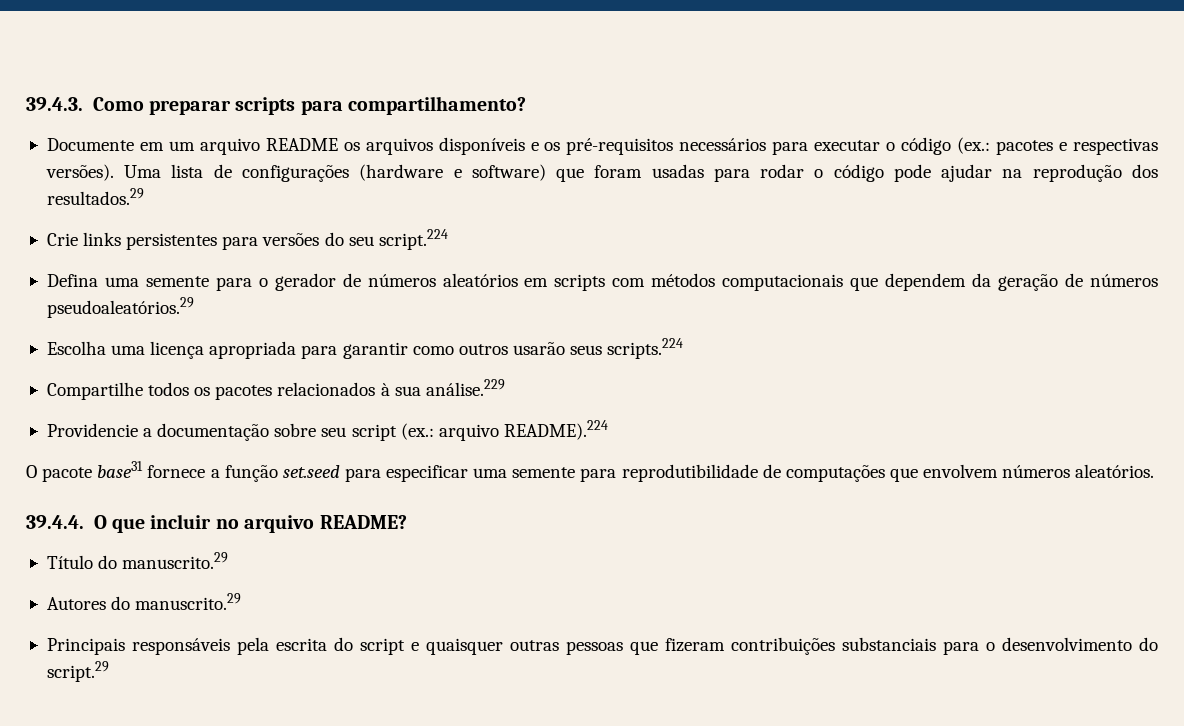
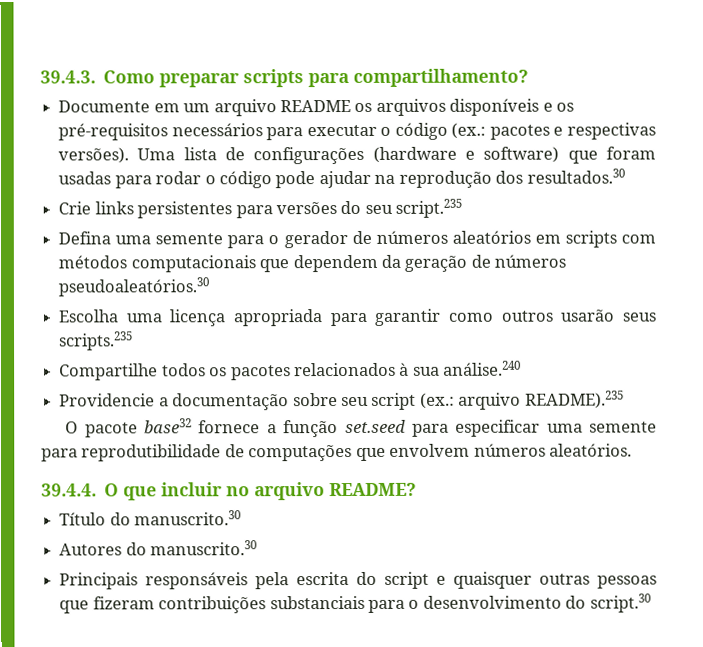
[46,188,144,205] resultados.29 -> [526,168,625,184] resultados.30
[378,229,448,250] script.224 -> [395,198,463,218] script.235
[46,297,194,318] pseudoaleatórios.29 -> [58,277,210,297] pseudoaleatórios.30
[607,338,684,359] scripts.224 -> [59,331,134,351] scripts.235
[425,379,505,396] análise.229 -> [443,360,522,376] análise.240
[503,420,608,440] README).224 -> [524,390,624,409] README).235
[97,461,144,478] base31 -> [144,418,193,434] base32
[122,552,229,569] manuscrito.29 -> [134,510,242,526] manuscrito.30
[135,593,242,610] manuscrito.29 -> [150,540,258,556] manuscrito.30
[46,661,109,682] script.29 -> [589,593,651,613] script.30

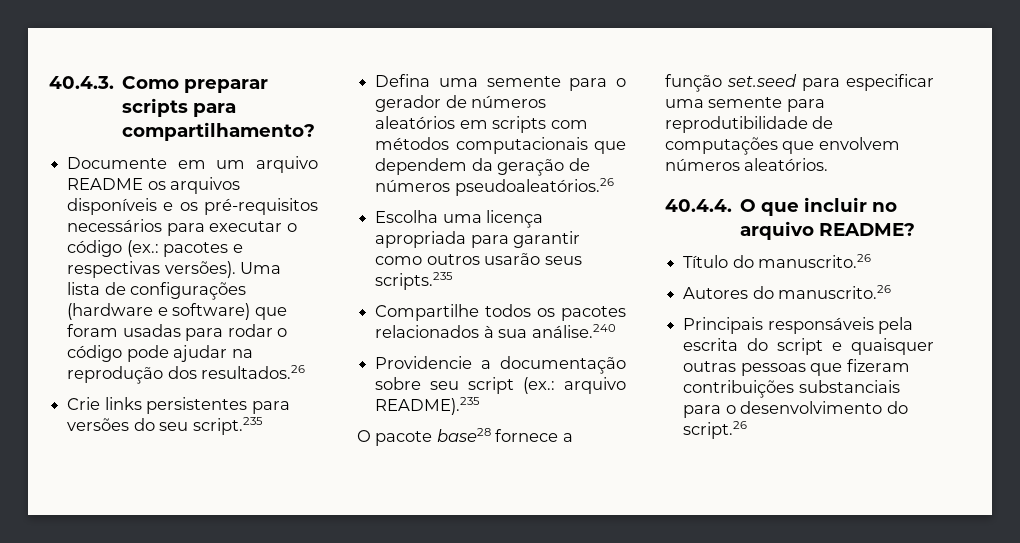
[40,70,96,84] 39.4.3. -> [49,76,114,89] 40.4.3.
[526,168,625,184] resultados.30 -> [201,365,306,379] resultados.26
[58,277,210,297] pseudoaleatórios.30 -> [454,178,614,196] pseudoaleatórios.26
[144,418,193,434] base32 -> [436,428,491,442] base28
[41,483,97,497] 39.4.4. -> [665,199,732,212] 40.4.4.
[134,510,242,526] manuscrito.30 -> [758,254,872,268] manuscrito.26
[150,540,258,556] manuscrito.30 -> [778,285,892,299] manuscrito.26
[589,593,651,613] script.30 -> [683,421,748,439] script.26

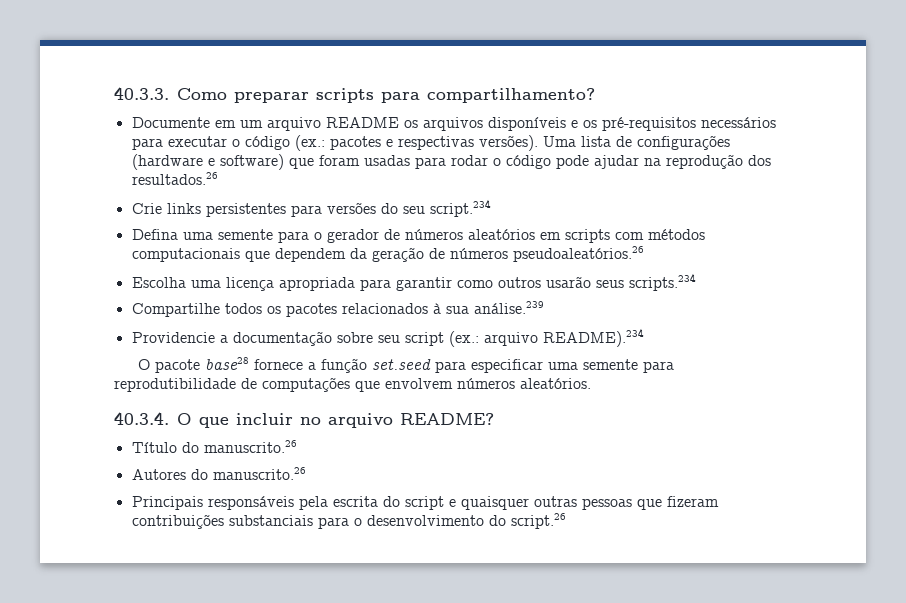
[49,76,114,89] 40.4.3. -> [114,87,169,100] 40.3.3.
[192,417,263,435] script.235 -> [429,199,491,217] script.234
[375,272,454,290] scripts.235 -> [628,273,696,291] scripts.234
[531,324,616,338] análise.240 -> [473,301,544,314] análise.239
[375,397,481,415] README).235 -> [542,328,644,347] README).234
[665,199,732,212] 40.4.4. -> [114,412,169,425] 40.3.4.

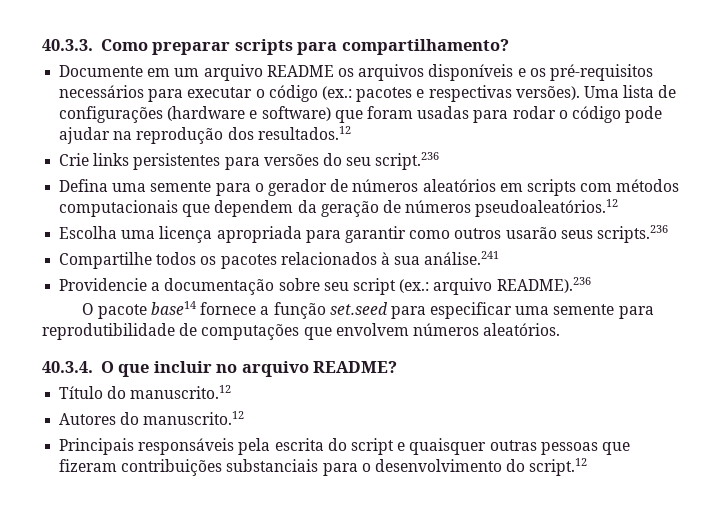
[131,172,218,185] resultados.26 -> [257,126,351,140] resultados.12
[429,199,491,217] script.234 -> [375,152,440,170] script.236
[512,246,644,262] pseudoaleatórios.26 -> [475,199,619,217] pseudoaleatórios.12
[628,273,696,291] scripts.234 -> [596,225,668,243] scripts.236
[473,301,544,314] análise.239 -> [424,251,500,265] análise.241
[542,328,644,347] README).234 -> [496,277,591,293] README).236
[205,357,250,370] base28 -> [150,301,196,315] base14
[203,440,297,453] manuscrito.26 -> [130,385,232,399] manuscrito.12
[212,467,306,480] manuscrito.26 -> [143,411,245,425] manuscrito.12
[510,513,566,529] script.26 -> [529,458,588,476] script.12

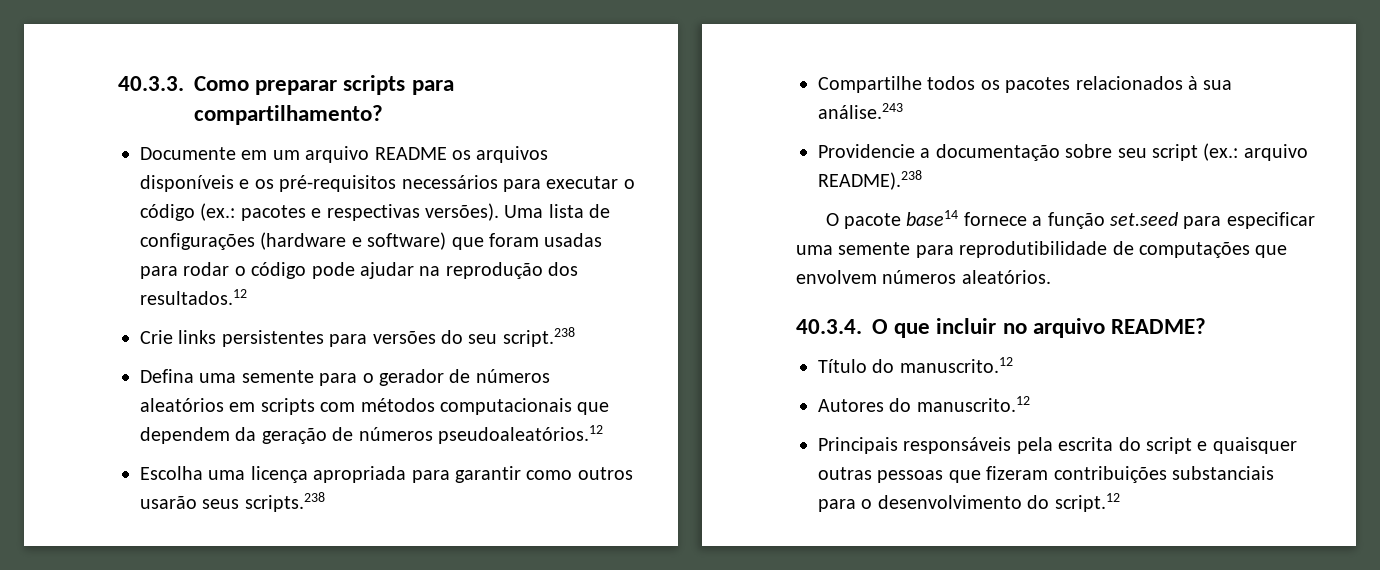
[375,152,440,170] script.236 -> [502,327,575,347] script.238
[596,225,668,243] scripts.236 -> [244,492,325,512] scripts.238
[424,251,500,265] análise.241 -> [818,103,903,119] análise.243
[496,277,591,293] README).236 -> [818,170,922,190] README).238

